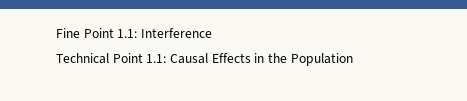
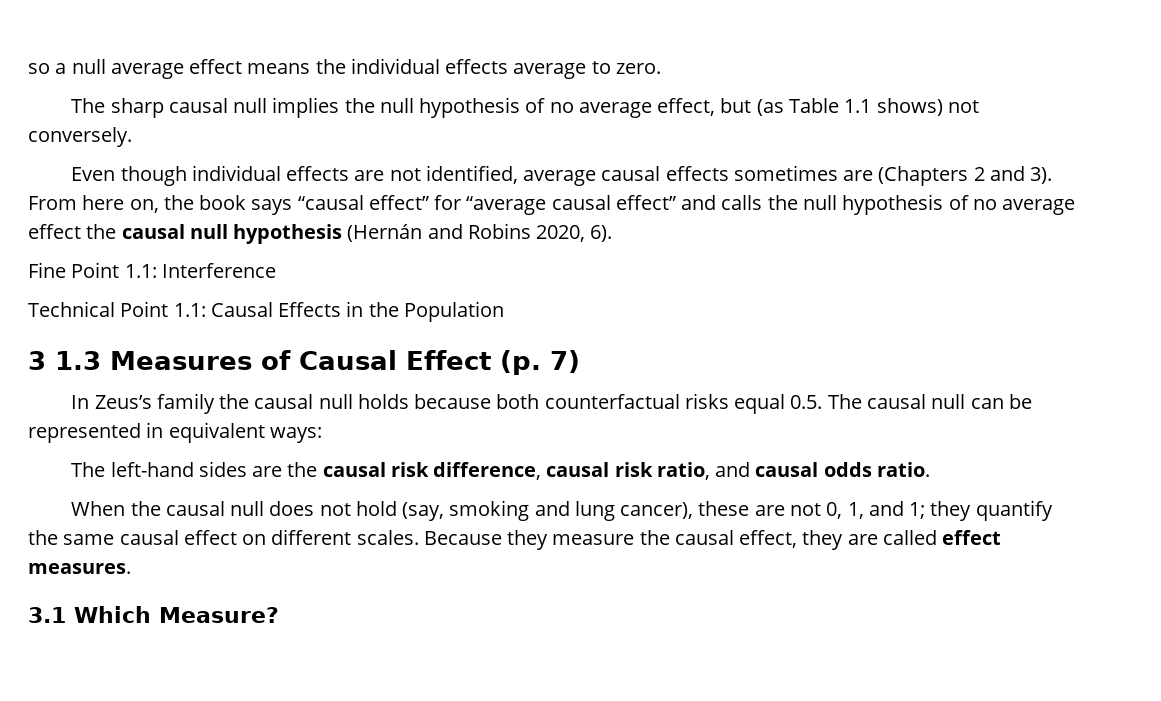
(56, 33) none -> [28,58,661,79] [71,97,979,118] [28,127,132,147] [71,165,1053,186] [28,194,1076,215] [28,223,613,244] so a null average effect means the individual effects average to zero. // The sharp causal null implies the null hypothesis of no average effect, but (as Table 1.1 shows) not conversely. // Even though individual effects are not identified, average causal effects sometimes are (Chapters 2 and 3). From here on, the book says “causal effect” for “average causal effect” and calls the null hypothesis of no average effect the causal null hypothesis (Hernán and Robins 2020, 6). //
(353, 59) none -> [28,350,580,375] [71,393,1032,414] [28,422,322,443] [71,461,931,480] [71,500,1053,521] [28,529,1002,550] [28,563,131,574] [28,606,279,623] // 3 1.3 Measures of Causal Effect (p. 7) // In Zeus’s family the causal null holds because both counterfactual risks equal 0.5. The causal null can be represented in equivalent ways: // The left-hand sides are the causal risk difference, causal risk ratio, and causal odds ratio. // When the causal null does not hold (say, smoking and lung cancer), these are not 0, 1, and 1; they quantify the same causal effect on different scales. Because they measure the causal effect, they are called effect measures. // 3.1 Which Measure?

